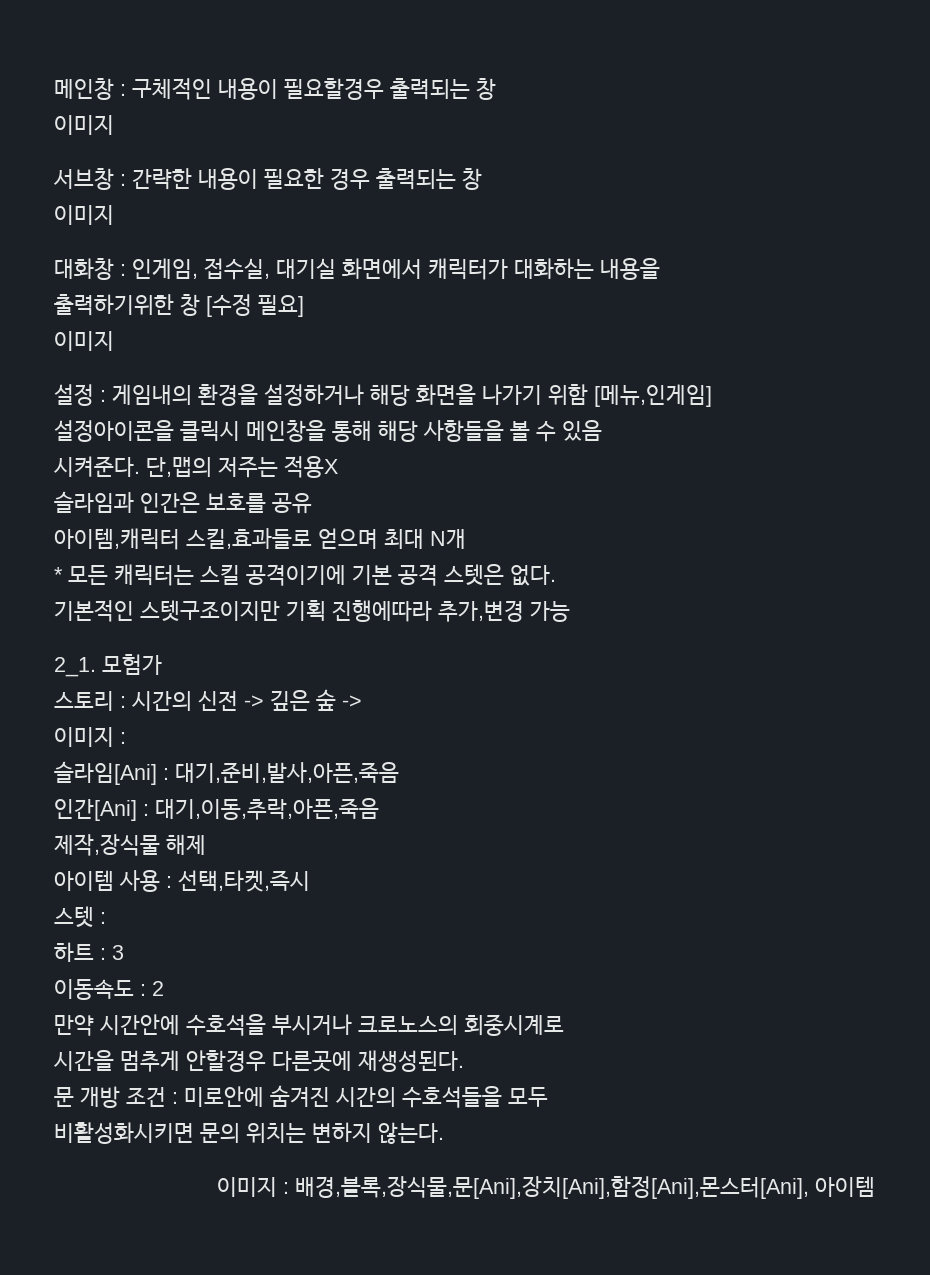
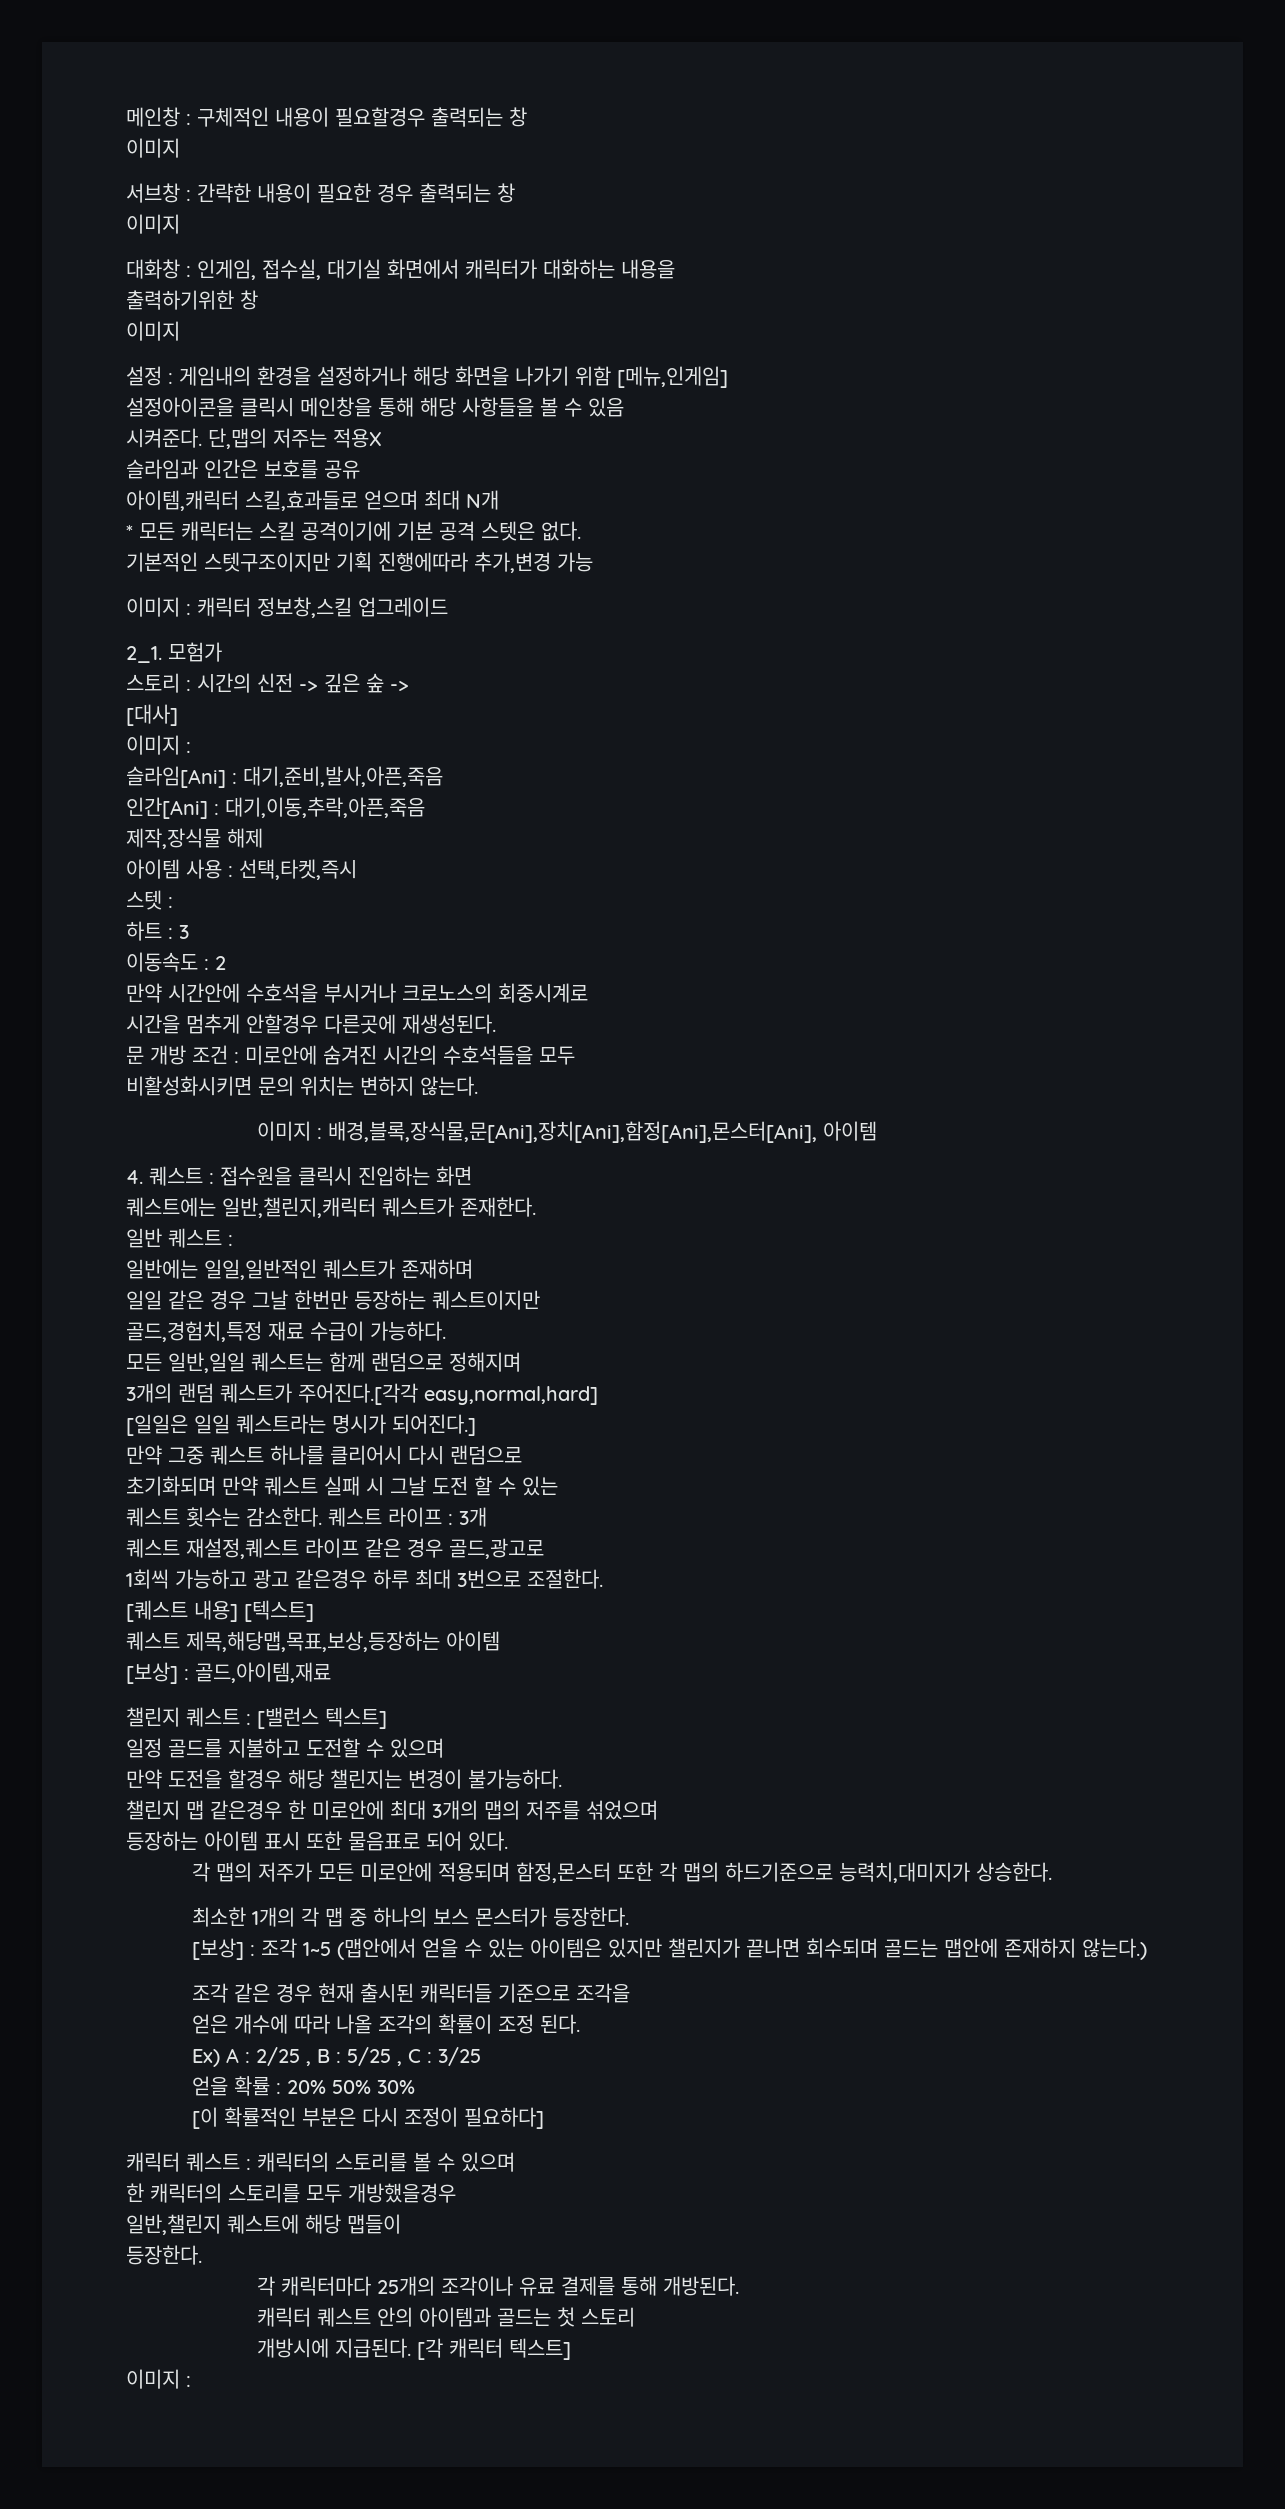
[206,294,304,317] [수정 필요] -> (258, 300) none
(570, 611) none -> [126,597,448,618] // 이미지 : 캐릭터 정보창,스킬 업그레이드
(362, 701) none -> [126,704,178,726] // [대사]
(875, 1186) none -> [126,1166,472,1186] [126,1197,536,1218] [126,1228,233,1248] [126,1259,473,1280] [126,1290,540,1310] [126,1321,446,1342] [126,1352,521,1373] [126,1383,598,1405] [126,1414,476,1436] [126,1445,522,1465] [126,1476,558,1496] [126,1507,487,1527] [126,1538,544,1559] [126,1569,603,1589] [126,1600,314,1622] [126,1631,500,1652] [126,1662,331,1684] [126,1707,387,1729] [126,1738,444,1758] [126,1769,562,1789] [126,1800,658,1820] [126,1831,508,1851] [191,1862,1052,1883] [191,1907,629,1927] [191,1938,1147,1960] [191,1983,630,2003] [191,2014,580,2034] [191,2047,481,2067] [191,2076,415,2096] [191,2107,544,2129] [126,2152,515,2172] [126,2183,456,2203] [126,2214,401,2235] [126,2245,202,2265] [257,2276,740,2296] [257,2307,636,2327] [257,2338,572,2360] [126,2369,191,2389] // 4. 퀘스트 : 접수원을 클릭시 진입하는 화면 // 퀘스트에는 일반,챌린지,캐릭터 퀘스트가 존재한다. // 일반 퀘스트 : // 일반에는 일일,일반적인 퀘스트가 존재하며 // 일일 같은 경우 그날 한번만 등장하는 퀘스트이지만 // 골드,경험치,특정 재료 수급이 가능하다. // 모든 일반,일일 퀘스트는 함께 랜덤으로 정해지며 // 3개의 랜덤 퀘스트가 주어진다.[각각 easy,normal,hard] // [일일은 일일 퀘스트라는 명시가 되어진다.] // 만약 그중 퀘스트 하나를 클리어시 다시 랜덤으로 // 초기화되며 만약 퀘스트 실패 시 그날 도전 할 수 있는 // 퀘스트 횟수는 감소한다. 퀘스트 라이프 : 3개 // 퀘스트 재설정,퀘스트 라이프 같은 경우 골드,광고로 // 1회씩 가능하고 광고 같은경우 하루 최대 3번으로 조절한다. // [퀘스트 내용] [텍스트] // 퀘스트 제목,해당맵,목표,보상,등장하는 아이템 // [보상] : 골드,아이템,재료 // 챌린지 퀘스트 : [밸런스 텍스트] // 일정 골드를 지불하고 도전할 수 있으며 // 만약 도전을 할경우 해당 챌린지는 변경이 불가능하다. // 챌린지 맵 같은경우 한 미로안에 최대 3개의 맵의 저주를 섞었으며 // 등장하는 아이템 표시 또한 물음표로 되어 있다. // 각 맵의 저주가 모든 미로안에 적용되며 함정,몬스터 또한 각 맵의 하드기준으로 능력치,대미지가 상승한다. // 최소한 1개의 각 맵 중 하나의 보스 몬스터가 등장한다. // [보상] : 조각 1~5 (맵안에서 얻을 수 있는 아이템은 있지만 챌린지가 끝나면 회수되며 골드는 맵안에 존재하지 않는다.) // 조각 같은 경우 현재 출시된 캐릭터들 기준으로 조각을 // 얻은 개수에 따라 나올 조각의 확률이 조정 된다. // Ex) A : 2/25 , B : 5/25 , C : 3/25 // 얻을 확률 : 20% 50% 30% // [이 확률적인 부분은 다시 조정이 필요하다] // 캐릭터 퀘스트 : 캐릭터의 스토리를 볼 수 있으며 // 한 캐릭터의 스토리를 모두 개방했을경우 // 일반,챌린지 퀘스트에 해당 맵들이 // 등장한다. // 각 캐릭터마다 25개의 조각이나 유료 결제를 통해 개방된다. // 캐릭터 퀘스트 안의 아이템과 골드는 첫 스토리 // 개방시에 지급된다. [각 캐릭터 텍스트] // 이미지 :

